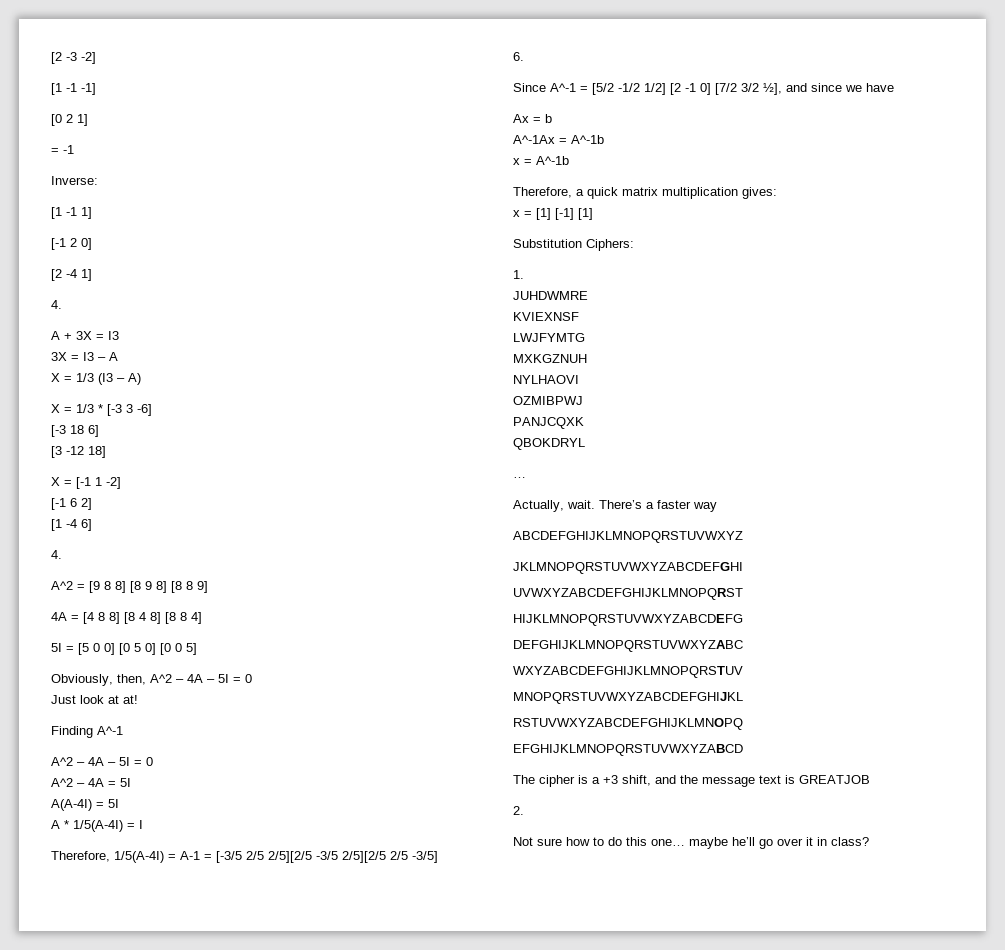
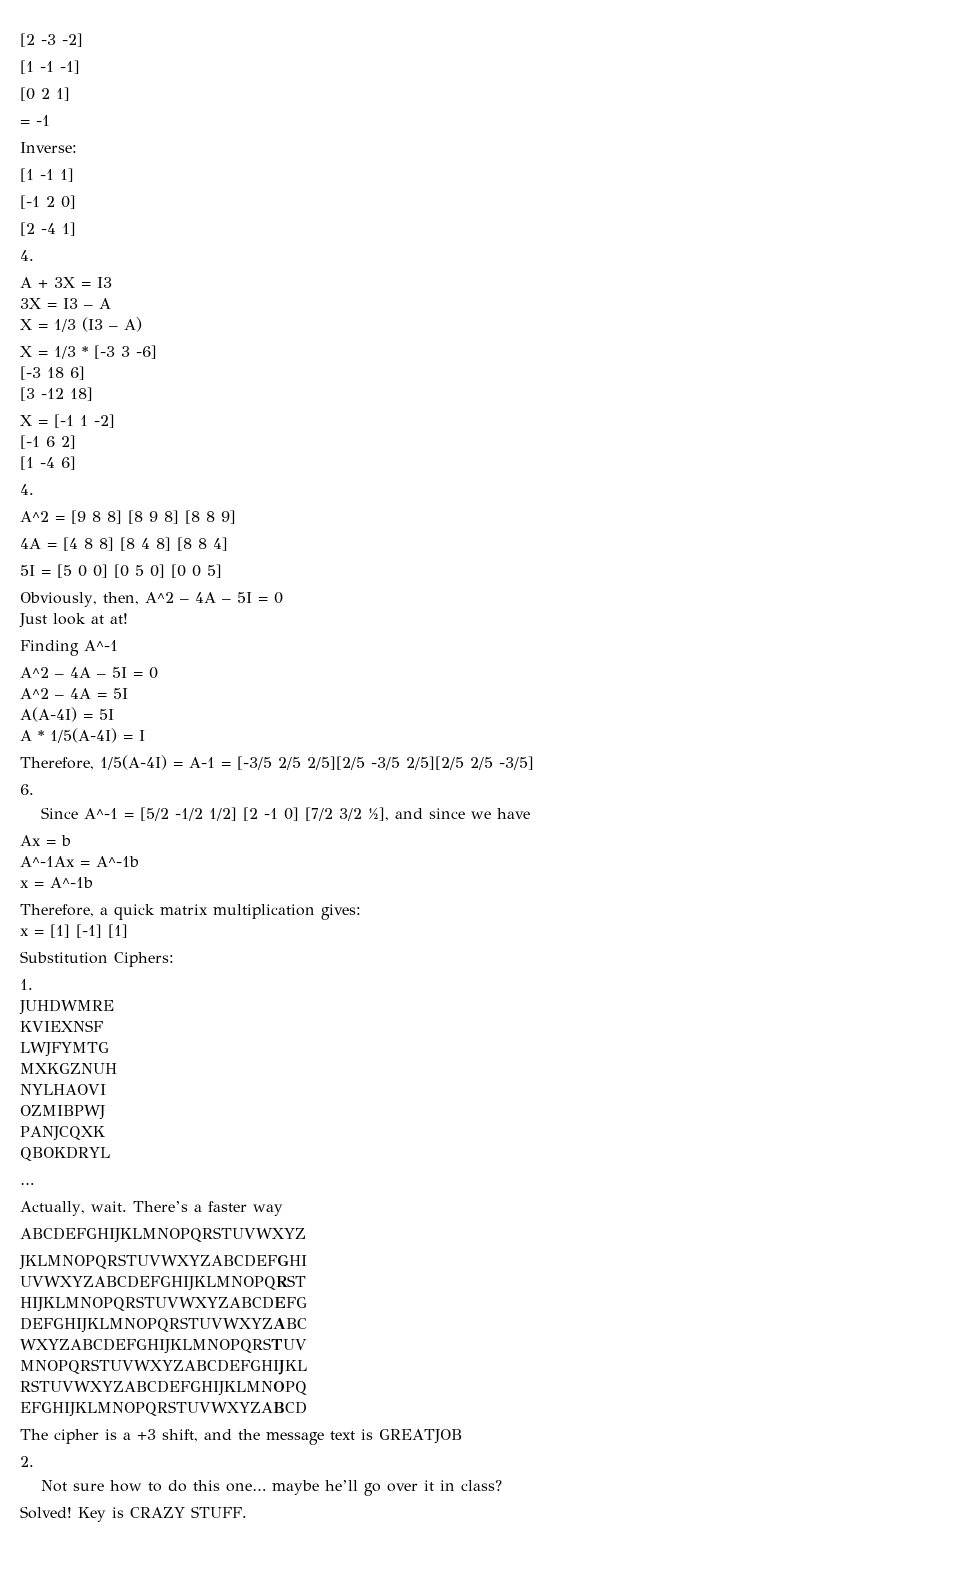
(869, 841) none -> [20,1506,247,1522] // Solved! Key is CRAZY STUFF.

